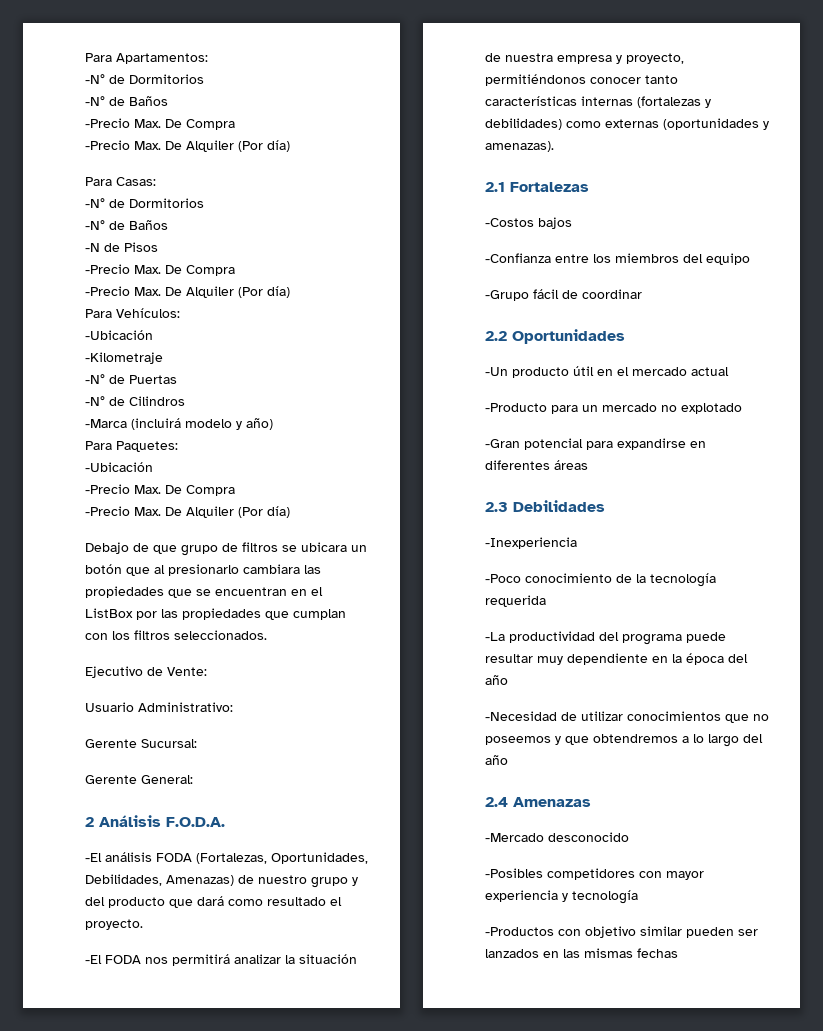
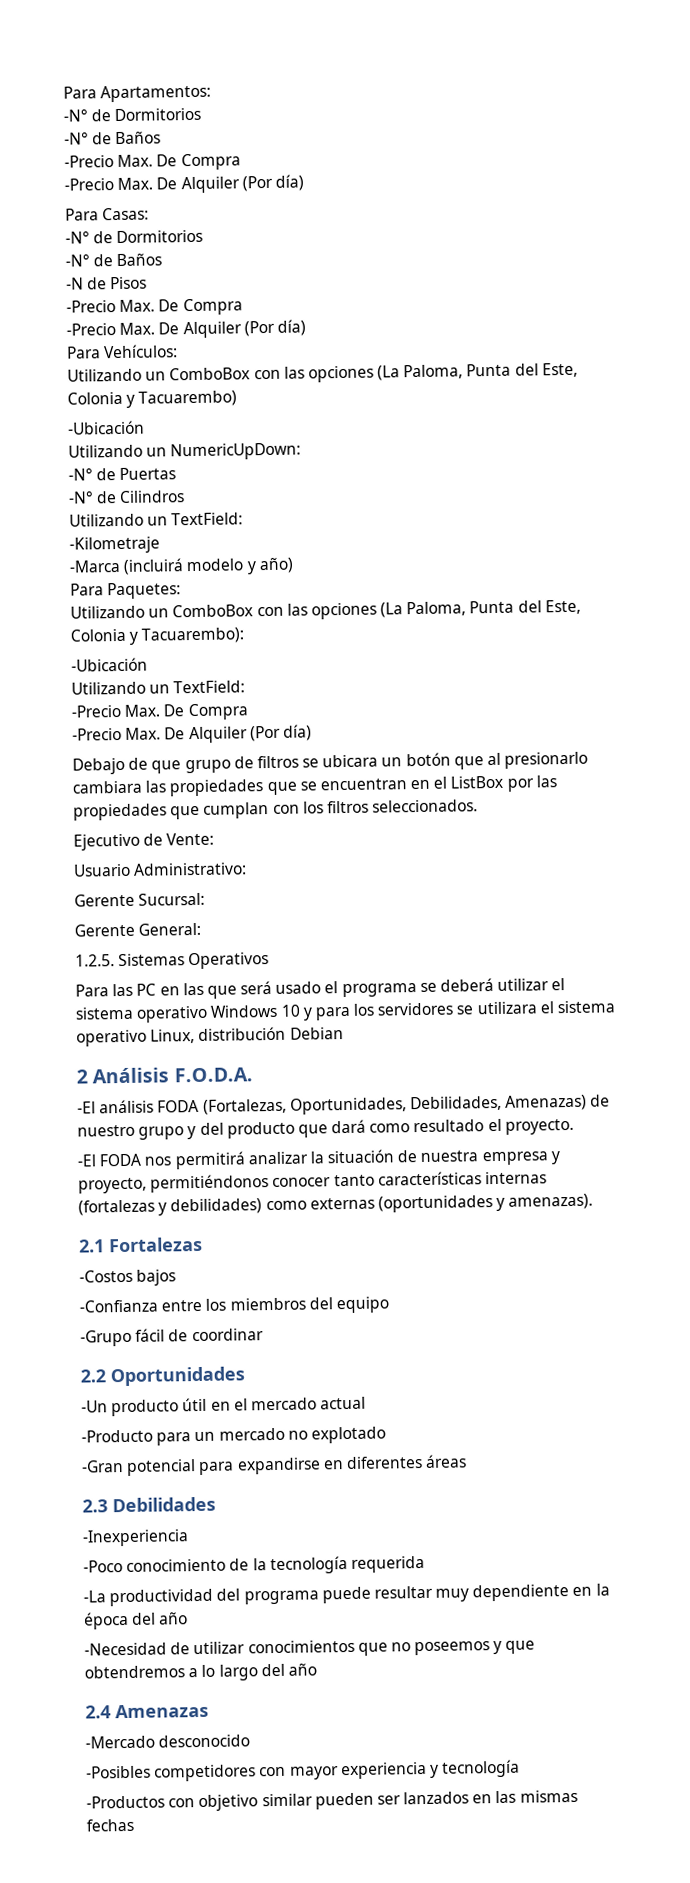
[85,330,153,340] [85,352,163,364] -Ubicación // -Kilometraje -> [67,362,578,383] [67,390,238,408] [67,420,145,435] [68,442,302,461] Utilizando un ComboBox con las opciones (La Paloma, Punta del Este, Colonia y Tacuarembo) // -Ubicación // Utilizando un NumericUpDown:
(185, 401) none -> [69,512,244,527] [69,536,160,554] // Utilizando un TextField: // -Kilometraje
[85,462,153,472] -Ubicación -> [70,599,581,620] [70,627,245,645] [71,657,148,672] [71,680,246,695] Utilizando un ComboBox con las opciones (La Paloma, Punta del Este, Colonia y Tacuarembo): // -Ubicación // Utilizando un TextField:
(193, 779) none -> [75,952,270,970] [75,977,566,999] [75,1000,616,1023] [76,1026,344,1047] // 1.2.5. Sistemas Operativos // Para las PC en las que será usado el programa se deberá utilizar el sistema operativo Windows 10 y para los servidores se utilizara el sistema operativo Linux, distribución Debian

